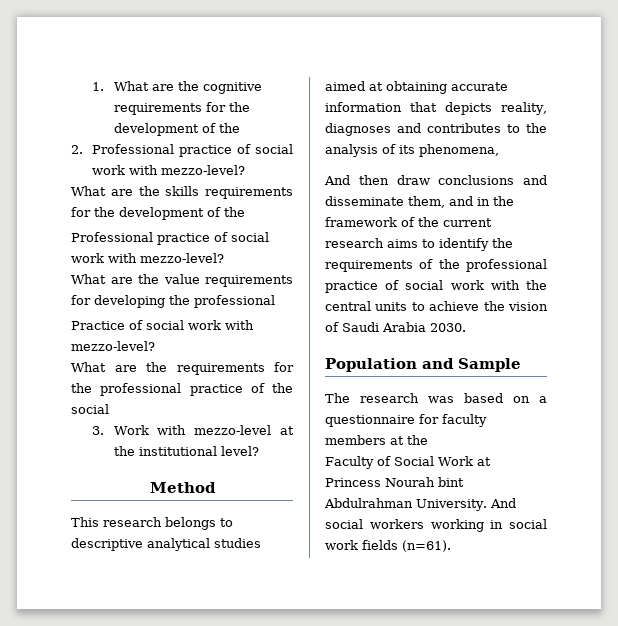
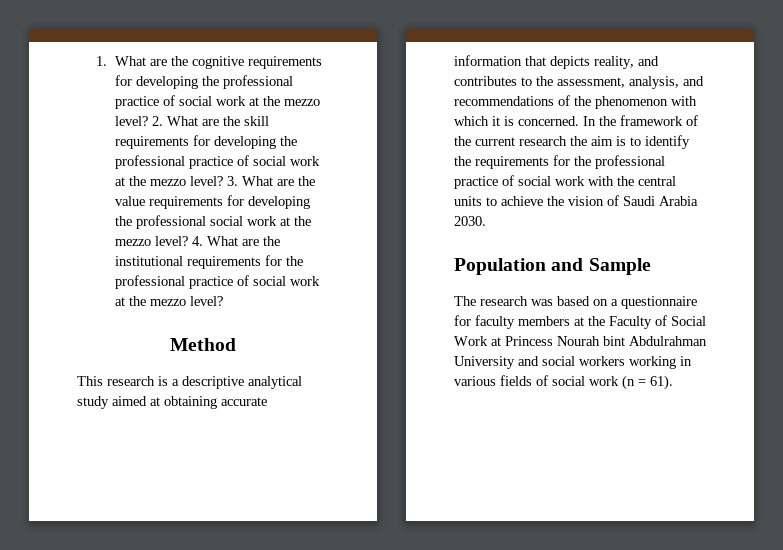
[228,102,250,112] [113,123,240,136] [71,144,293,157] [92,165,246,175] [71,186,293,199] [71,207,245,220] [71,232,269,245] [71,253,224,263] the development of the // 2. Professional practice of social work with mezzo-level? // What are the skills requirements for the development of the // Professional practice of social work with mezzo-level? // -> [136,75,294,89] [115,95,321,109] [115,116,270,126] [115,135,298,149] [115,155,321,169] [115,176,239,186] developing the professional practice of social work at the mezzo level? 2. What are the skill requirements for developing the professional practice of social work at the mezzo level? 3.
[71,320,254,330] [71,341,155,351] [71,362,294,375] [71,383,293,396] [71,404,109,414] [92,425,294,435] [113,446,217,456] // Practice of social work with mezzo-level? // What are the requirements for the professional practice of the social // 3. Work with mezzo-level at the institutional -> [210,216,312,226] [115,236,281,246] [115,255,304,269] [115,275,321,289] [115,296,187,306] social work at the mezzo level? 4. What are the institutional requirements for the professional practice of social work at the mezzo
[165,517,233,530] belongs to -> [158,376,179,386] is a
[214,538,261,548] studies -> [77,396,109,409] study
[325,123,391,136] diagnoses -> (634, 62) none
[325,144,499,157] [324,175,547,185] [325,196,490,208] analysis of its phenomena, // And then draw conclusions and disseminate them, and in -> [557,76,704,89] [454,95,697,109] [454,116,596,126] assessment, analysis, and recommendations of the phenomenon with which it is concerned. In
[387,239,418,248] aims -> [570,136,626,146] the aim is
[419,259,434,269] of -> [553,155,570,166] for
(428, 440) // -> (605, 321) none
[416,498,516,511] University. And -> [454,356,539,369] University and
[509,519,547,529] [325,540,451,552] social work fields (n=61). -> [454,375,673,390] various fields of social work (n = 61).

